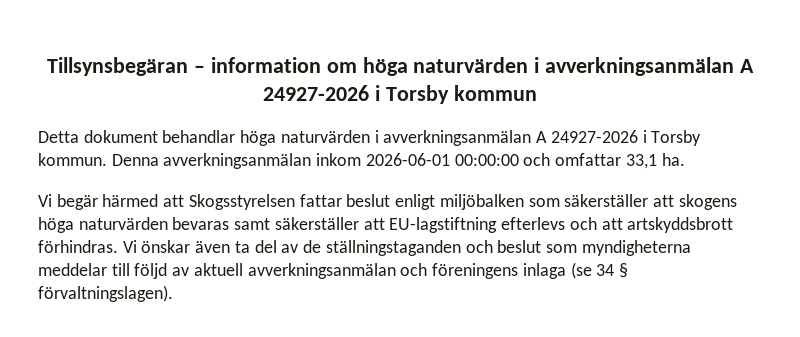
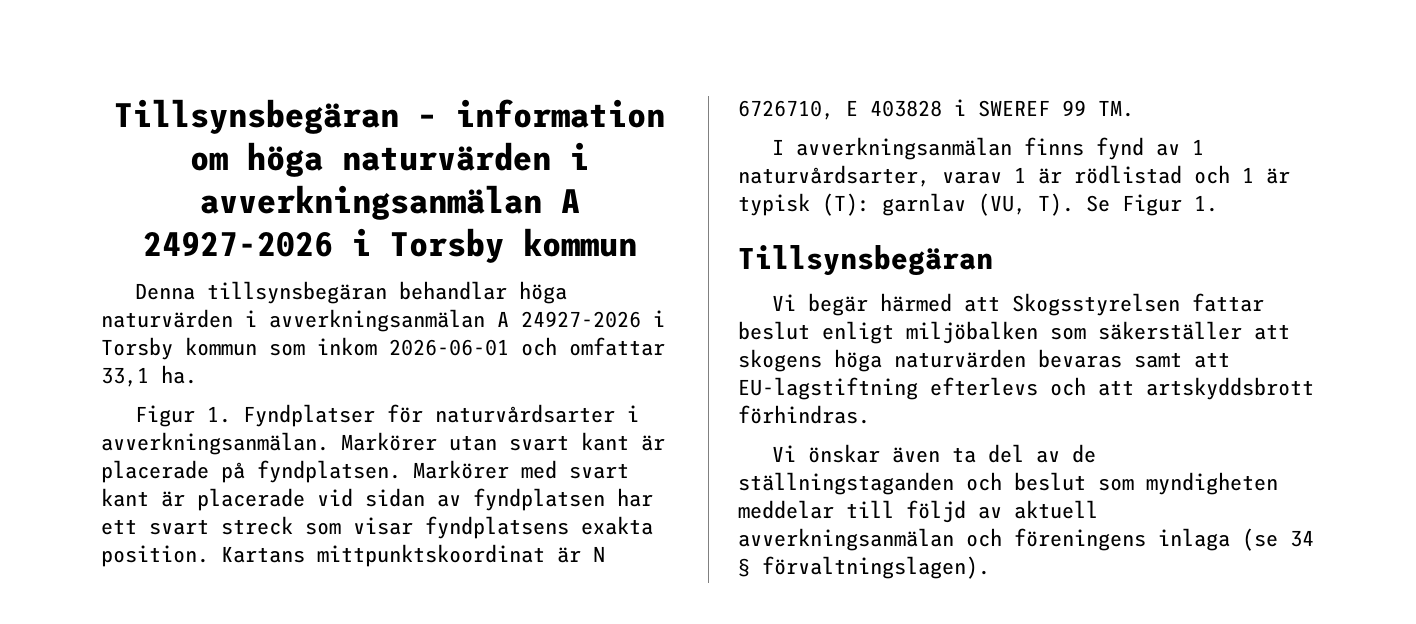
[38,130,158,143] Detta dokument -> [135,281,388,304] Denna tillsynsbegäran
[38,153,312,169] kommun. Denna avverkningsanmälan -> [185,337,305,356] kommun som
[454,154,519,166] 00:00:00 -> (509, 347) none
(685, 159) none -> [135,404,640,427] [101,432,665,455] [101,460,629,483] [101,488,653,511] [101,516,653,539] [101,544,605,567] [738,99,1134,120] [772,137,1205,160] [738,165,1290,187] [738,193,1218,216] [738,245,993,276] // Figur 1. Fyndplatser för naturvårdsarter i avverkningsanmälan. Markörer utan svart kant är placerade på fyndplatsen. Markörer med svart kant är placerade vid sidan av fyndplatsen har ett svart streck som visar fyndplatsens exakta position. Kartans mittpunktskoordinat är N 6726710, E 403828 i SWEREF 99 TM. // I avverkningsanmälan finns fynd av 1 naturvårdsarter, varav 1 är rödlistad och 1 är typisk (T): garnlav (VU, T). Se Figur 1. // Tillsynsbegäran
[274,217,359,230] säkerställer -> (1182, 360) none
(118, 246) none -> (870, 414) //
[581,240,691,256] myndigheterna -> [1146,472,1278,495] myndigheten

